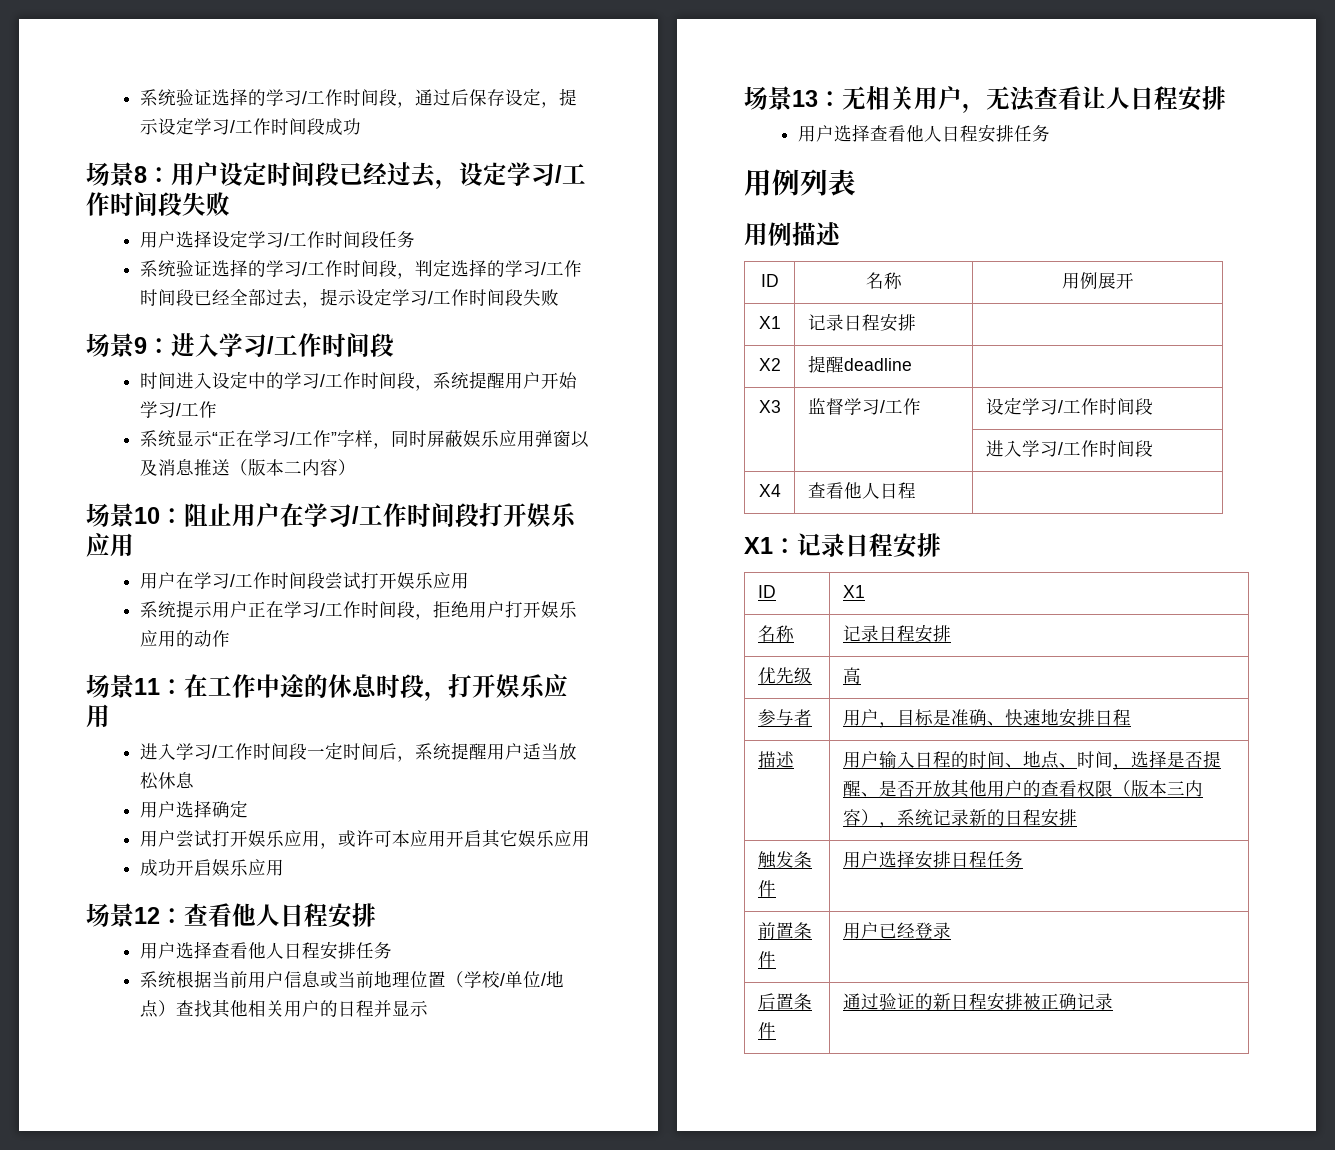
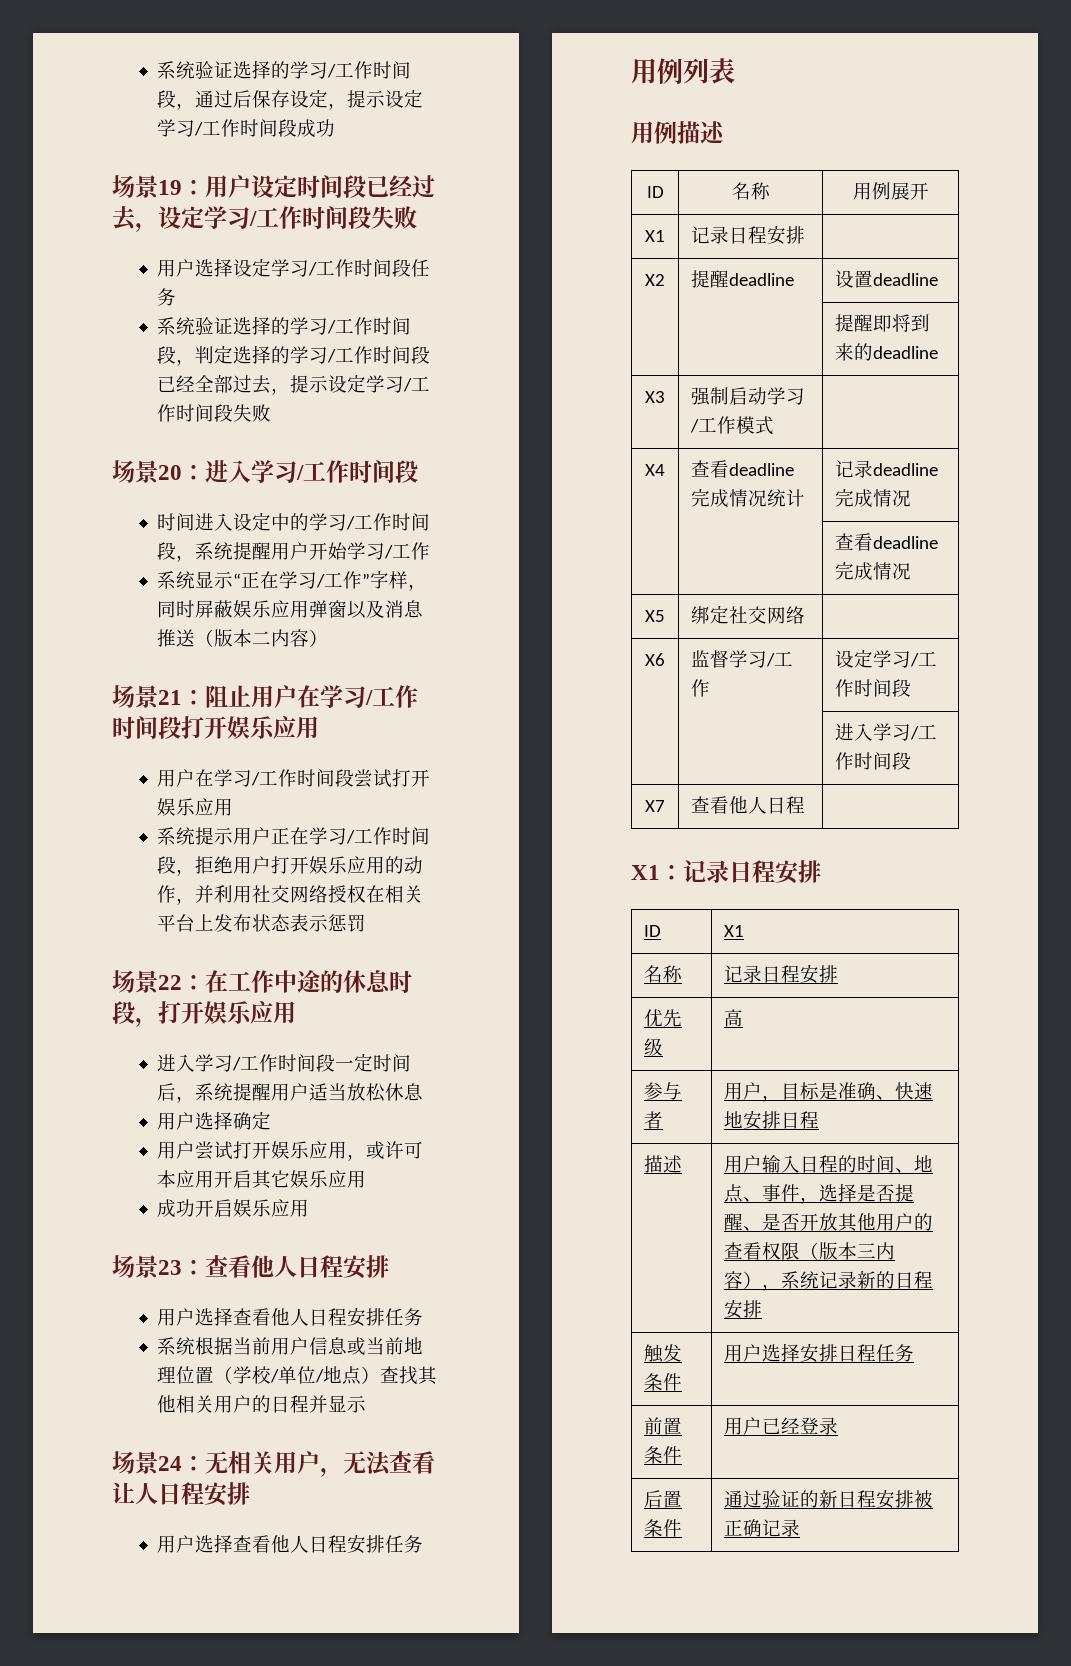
[134,166,147,183] 8 -> [158,180,182,195] 19
[134,337,147,354] 9 -> [158,465,182,480] 20
[134,507,160,524] 10 -> [158,690,182,705] 21
[86,674,160,699] // 场景11 -> [176,885,424,905] [157,914,367,932] [112,970,182,994] ，并利用社交网络授权在相关平台上发布状态表示惩罚 // 场景22
[134,907,160,924] 12 -> [158,1260,182,1275] 23
[792,90,818,107] 13 -> [158,1456,182,1471] 24
[758,400,781,413] // X3 -> [835,270,939,288] [835,314,931,332] [835,343,939,361] [645,391,665,403] [691,387,806,406] [690,416,775,435] [645,464,665,476] [691,460,795,478] [691,488,806,508] [835,460,939,478] [835,488,912,508] [835,533,939,551] [835,561,912,581] [645,610,665,622] [691,605,806,624] [645,653,665,666] 设置deadline // | | 提醒即将到来的deadline // X3 | 强制启动学习/工作模式 | // X4 | 查看deadline完成情况统计 | 记录deadline完成情况 // | | 查看deadline完成情况 // X5 | 绑定社交网络 | // X6
[758,484,781,497] X4 -> [645,800,665,812] X7
[1076,751,1113,768] 时间 -> [762,1184,801,1202] 事件

